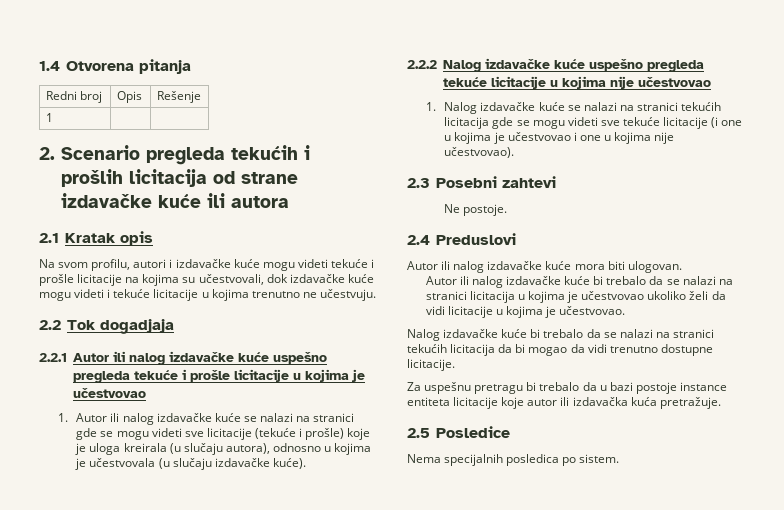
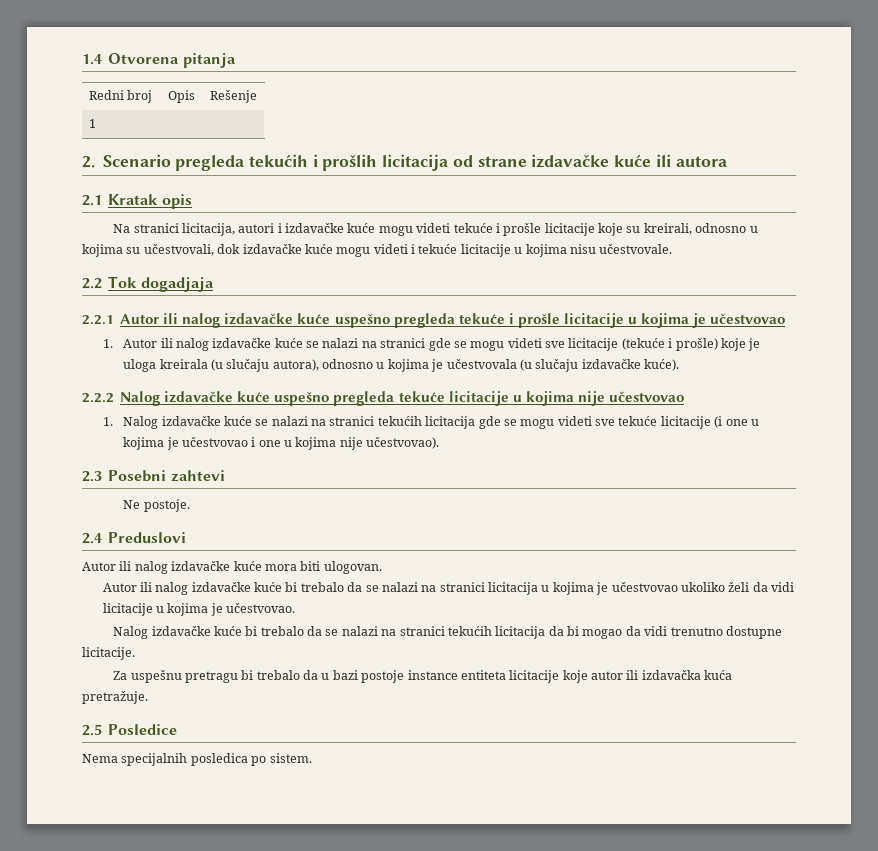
[58,259,131,271] svom profilu, -> [133,223,235,236] stranici licitacija,
[125,277,140,283] na -> [598,223,758,236] koje su kreirali, odnosno u
[251,289,376,301] trenutno ne učestvuju. -> [569,244,673,254] nisu učestvovale.

